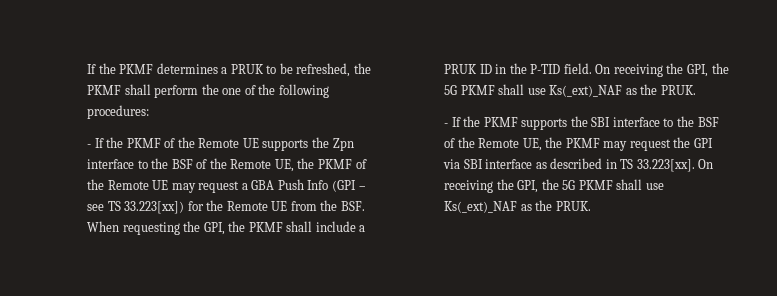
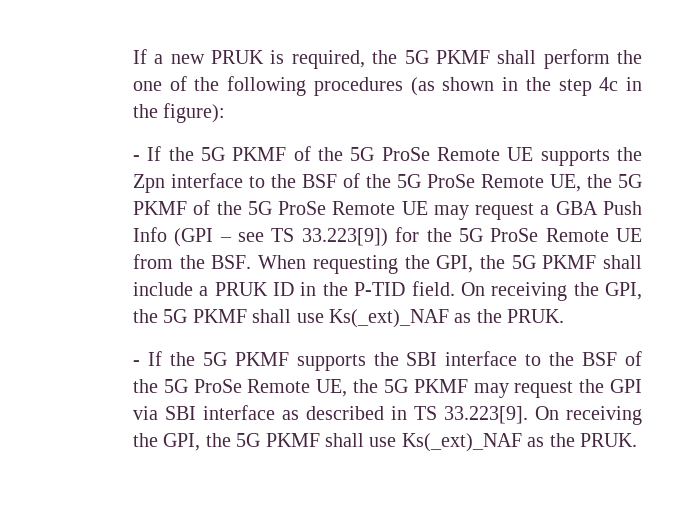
[87,63,371,77] If the PKMF determines a PRUK to be refreshed, the -> [133,49,429,69] If a new PRUK is required, the 5G
[87,105,150,119] [87,137,195,148] procedures: // - If the PKMF of the -> [313,77,642,96] [133,103,226,123] [133,146,430,161] procedures (as shown in the step 4c in the figure): // - If the 5G PKMF of the 5G ProSe
[230,158,367,172] [87,179,105,190] Remote UE, the PKMF of the -> [397,174,642,192] [133,200,327,215] 5G ProSe Remote UE, the 5G PKMF of the 5G ProSe
[124,201,185,214] 33.223[xx]) -> [301,228,388,247] 33.223[9])
(224, 205) none -> [458,228,539,242] 5G ProSe
(246, 226) none -> [511,255,536,269] 5G
(481, 121) none -> [202,352,227,366] 5G
[478,137,563,151] Remote UE, the -> [163,379,408,397] 5G ProSe Remote UE, the 5G
[636,159,695,172] 33.223[xx]. -> [444,406,529,424] 33.223[9].

